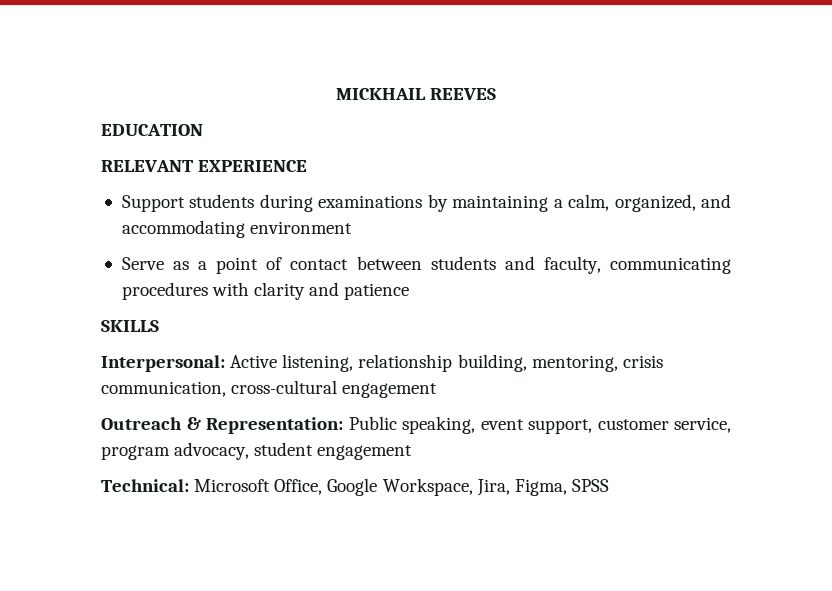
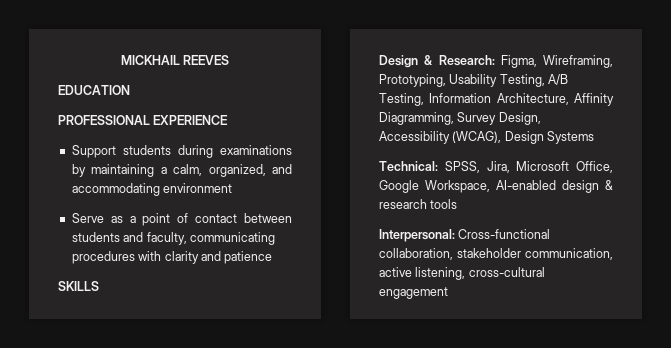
[101,160,193,172] RELEVANT -> [58,115,150,125] PROFESSIONAL
[101,354,663,372] [101,380,438,398] [101,416,731,434] [101,442,413,460] Interpersonal: Active listening, relationship building, mentoring, crisis communication, cross-cultural engagement // Outreach & Representation: Public speaking, event support, customer service, program advocacy, student engagement -> [379,55,613,68] [379,74,569,87] [379,93,614,106] [379,112,541,125] [379,131,595,144] Design & Research: Figma, Wireframing, Prototyping, Usability Testing, A/B Testing, Information Architecture, Affinity Diagramming, Survey Design, Accessibility (WCAG), Design Systems
(189, 485) none -> [444,161,510,173] SPSS, Jira,
[476,479,609,496] Jira, Figma, SPSS -> [496,180,613,193] [379,199,458,209] [379,229,551,242] [379,248,613,260] [379,267,545,280] [379,287,448,299] AI-enabled design & research tools // Interpersonal: Cross-functional collaboration, stakeholder communication, active listening, cross-cultural engagement

